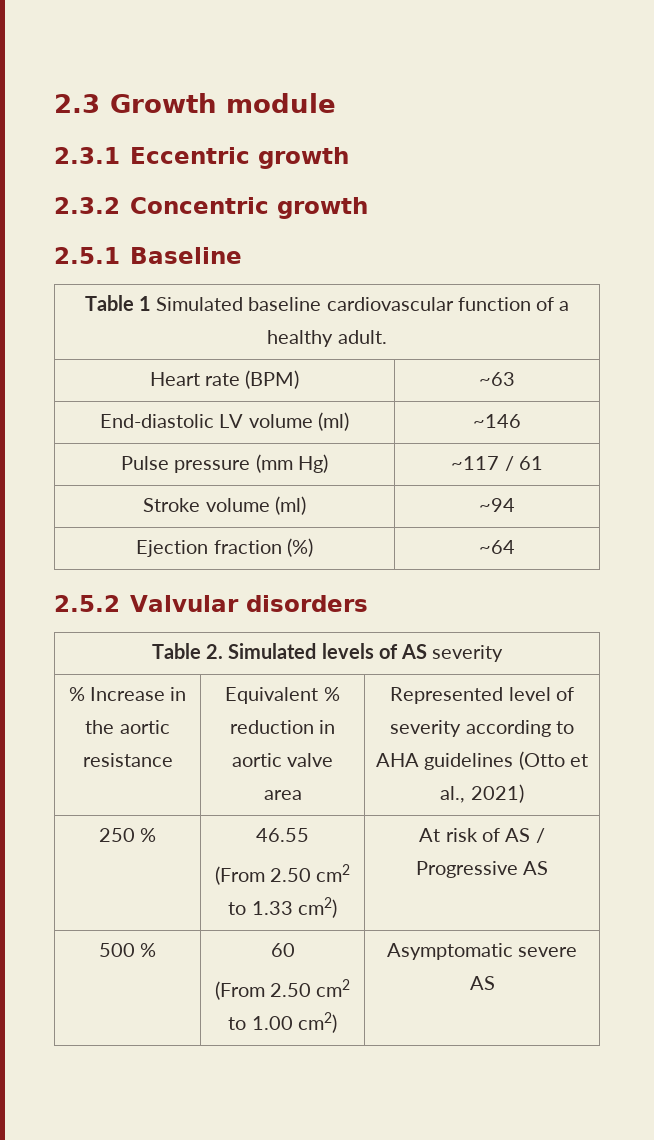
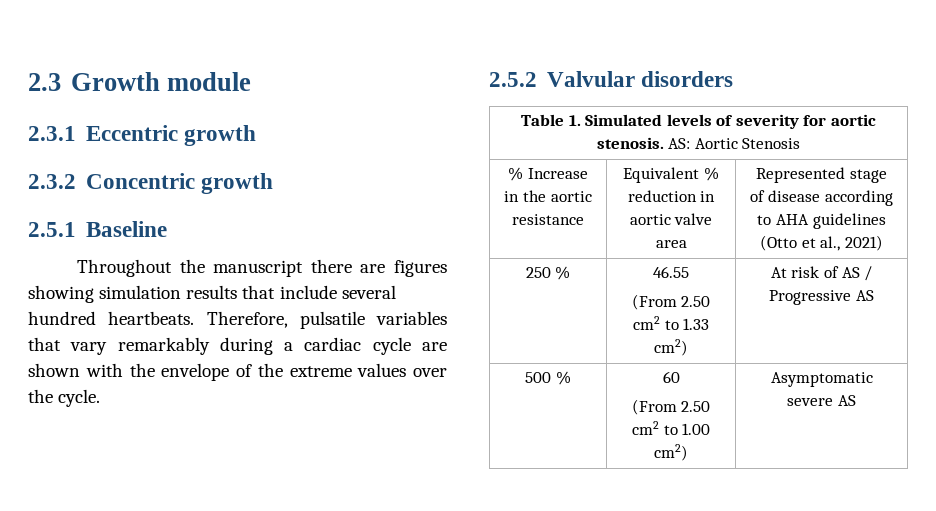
[84,295,570,311] [267,330,387,347] [149,370,300,389] [478,372,515,386] [100,412,349,431] [472,414,521,428] [121,454,328,473] [451,456,543,471] [143,496,306,515] [478,498,515,512] [136,538,313,557] [478,540,515,554] // Table 1 Simulated baseline cardiovascular function of a healthy adult. // Heart rate (BPM) | ~63 // End-diastolic LV volume (ml) | ~146 // Pulse pressure (mm Hg) | ~117 / 61 // Stroke volume (ml) | ~94 // Ejection fraction (%) | ~64 -> [77,259,448,277] [28,285,396,303] [28,311,447,329] [28,337,447,355] [28,363,447,381] [28,389,101,407] // Throughout the manuscript there are figures showing simulation results that include several hundred heartbeats. Therefore, pulsatile variables that vary remarkably during a cardiac cycle are shown with the envelope of the extreme values over the cycle.
[205,644,223,659] 2. -> [568,115,581,126] 1.
[401,644,504,662] AS severity -> [735,114,877,129] [596,137,801,149] severity for aortic stenosis. AS: Aortic Stenosis
[508,687,574,701] [390,720,462,737] level of severity -> [849,169,887,183] [750,190,820,202] stage of disease

